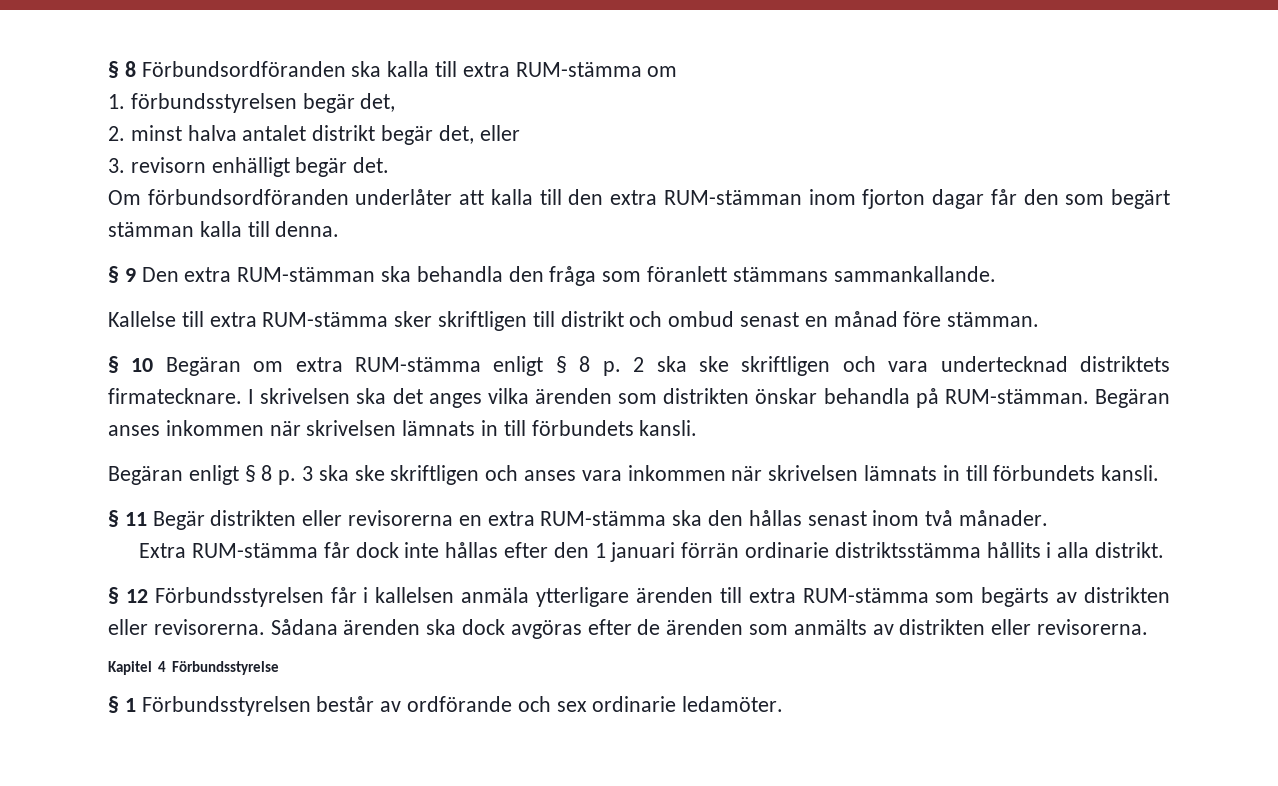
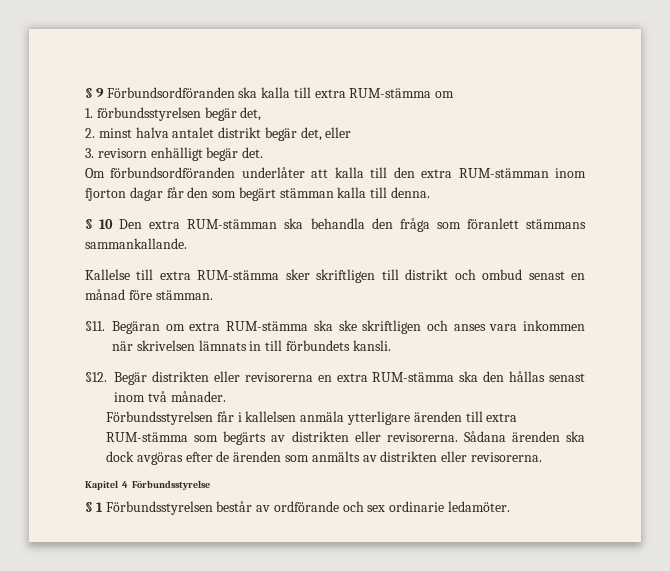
[108,61,136,78] § 8 -> [85,88,104,98] § 9
[124,268,136,282] 9 -> [99,219,114,229] 10
[108,356,154,373] § 10 -> [85,321,105,331] §11.
[493,356,1170,376] [108,388,1170,408] [108,420,698,436] [108,465,314,485] enligt § 8 p. 2 ska ske skriftligen och vara undertecknad distriktets firmatecknare. I skrivelsen ska det anges vilka ärenden som distrikten önskar behandla på RUM-stämman. Begäran anses inkommen när skrivelsen lämnats in till förbundets kansli. // Begäran enligt § 8 p. 3 -> (309, 326) none
[108,510,147,527] § 11 -> [85,372,107,382] §12.
[139,542,1165,562] [108,587,148,604] Extra RUM-stämma får dock inte hållas efter den 1 januari förrän ordinarie distriktsstämma hållits i alla distrikt. // § 12 -> (226, 396) none

